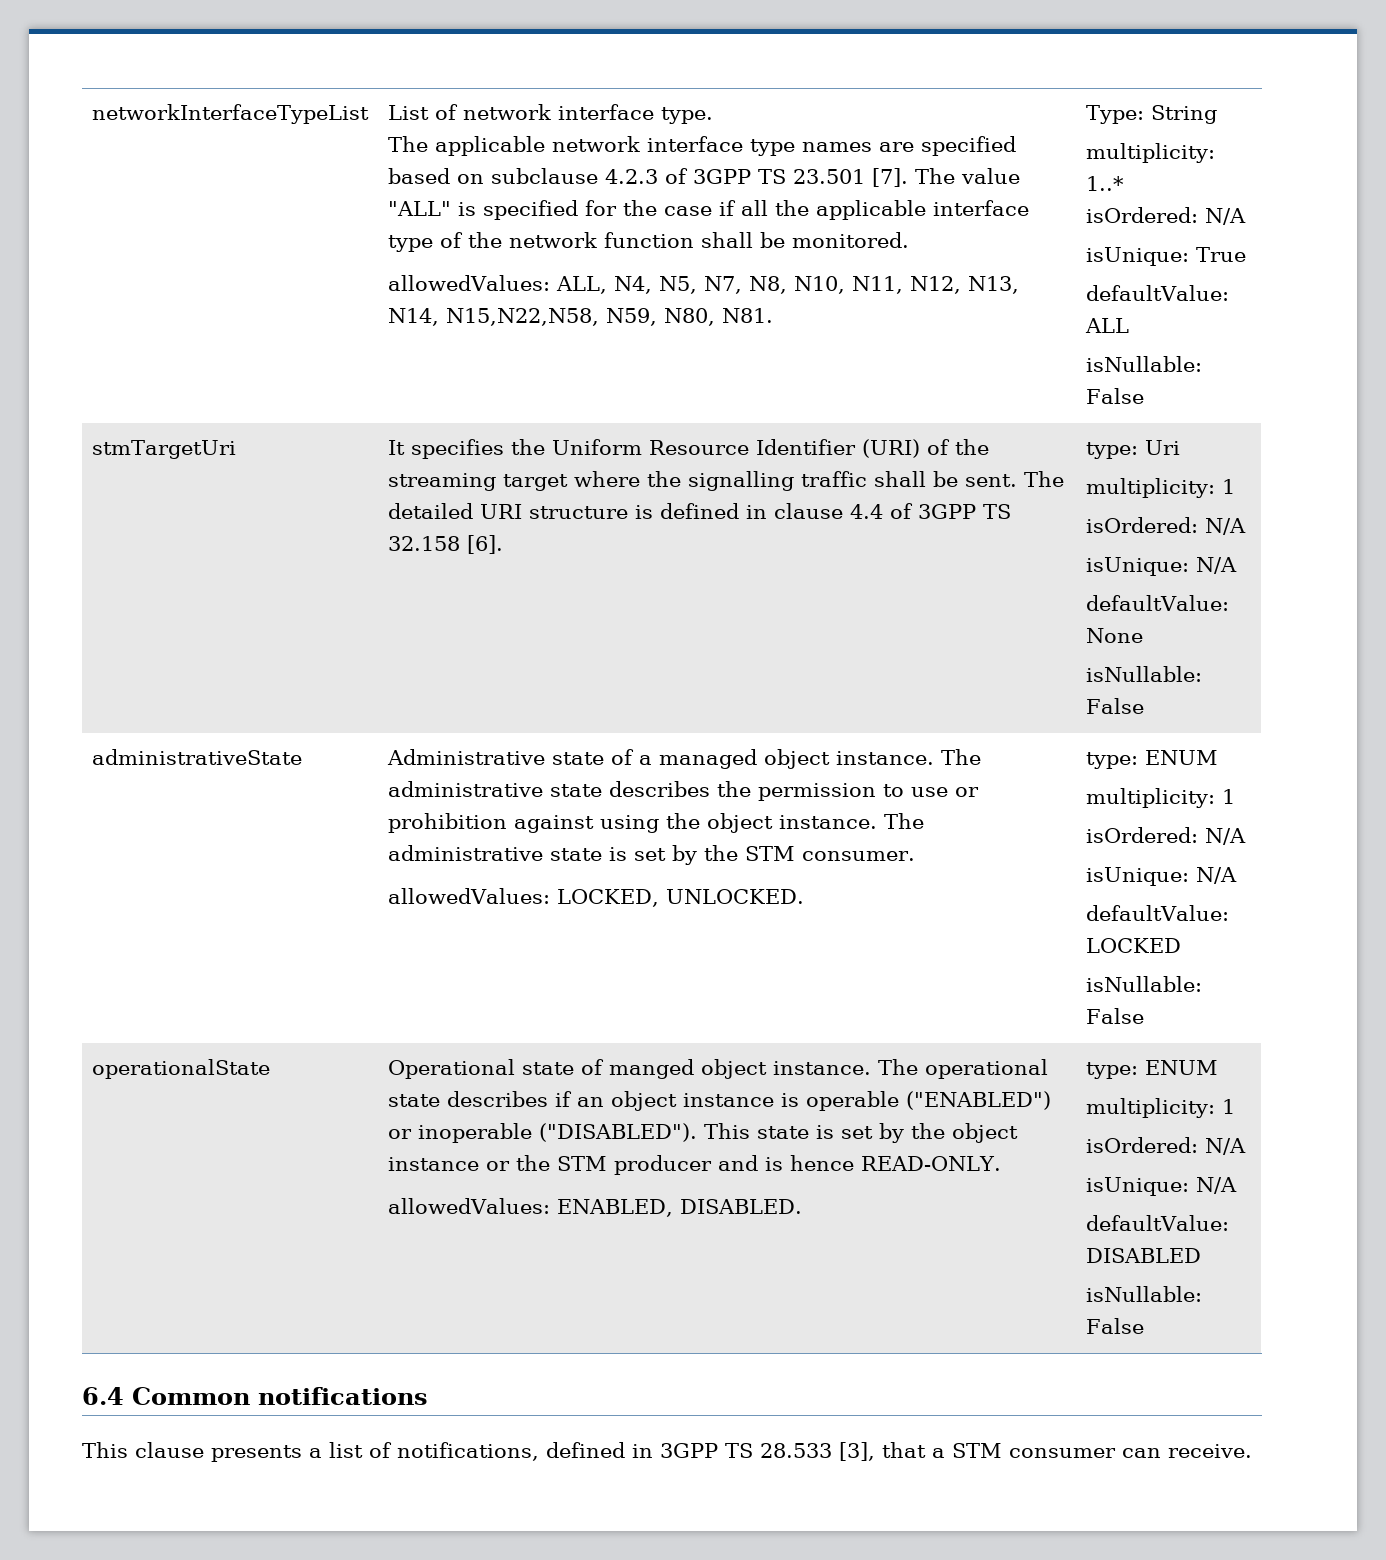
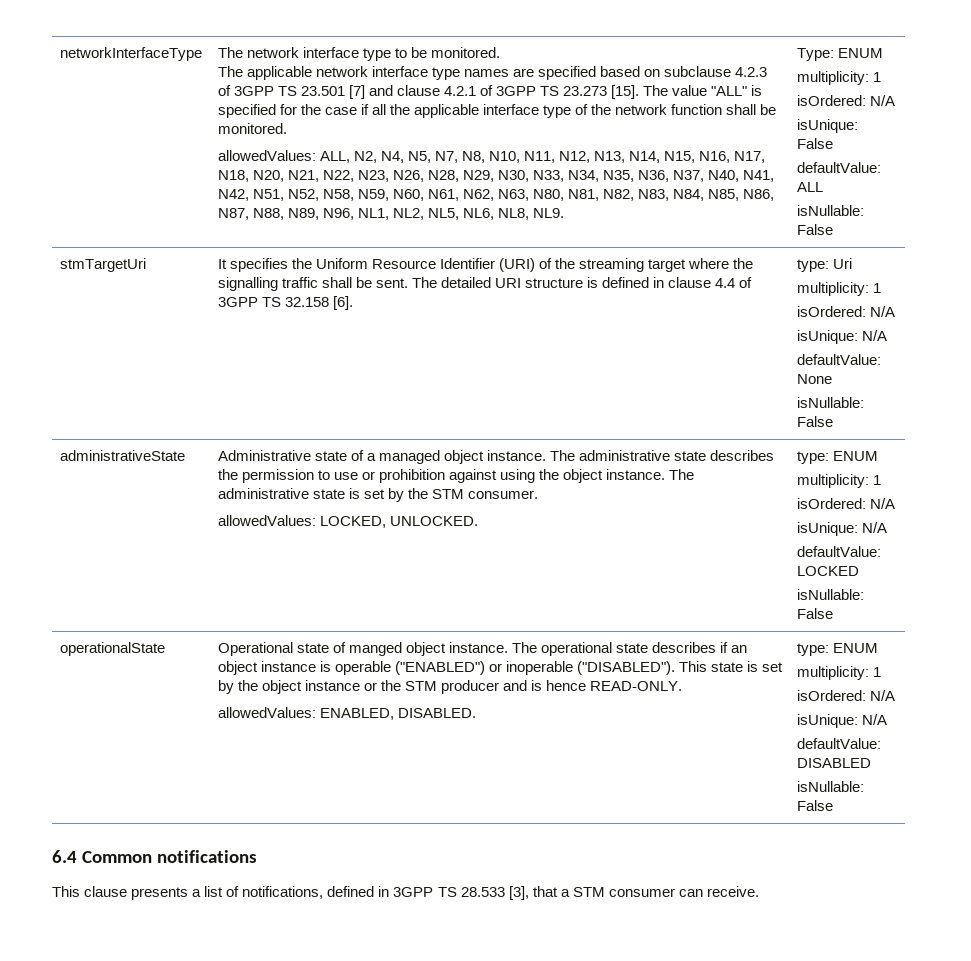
[91,104,369,124] [387,104,713,124] networkInterfaceTypeList | List of network interface type. -> [59,47,202,61] [217,47,500,61] networkInterfaceType | The network interface type to be monitored.
[871,168,908,187] [7]. -> [348,85,640,99] [7] and clause 4.2.1 of 3GPP TS 23.273 [15].
(607, 285) none -> [353,151,377,163] N2,
[445,308,773,326] N15,N22,N58, N59, N80, N81. -> [664,151,766,163] [217,170,775,182] [217,189,775,201] [217,208,565,220] N15, N16, N17, N18, N20, N21, N22, N23, N26, N28, N29, N30, N33, N34, N35, N36, N37, N40, N41, N42, N51, N52, N58, N59, N60, N61, N62, N63, N80, N81, N82, N83, N84, N85, N86, N87, N88, N89, N96, NL1, NL2, NL5, NL6, NL8, NL9.
[1150,105,1217,124] [1085,143,1215,163] [1085,176,1124,191] [1085,207,1246,225] [1085,247,1246,266] String // multiplicity: 1..* // isOrdered: N/A // isUnique: True -> [837,48,883,58] [796,71,881,85] [796,95,895,106] [796,119,858,133] [796,138,833,149] ENUM // multiplicity: 1 // isOrdered: N/A // isUnique: False

